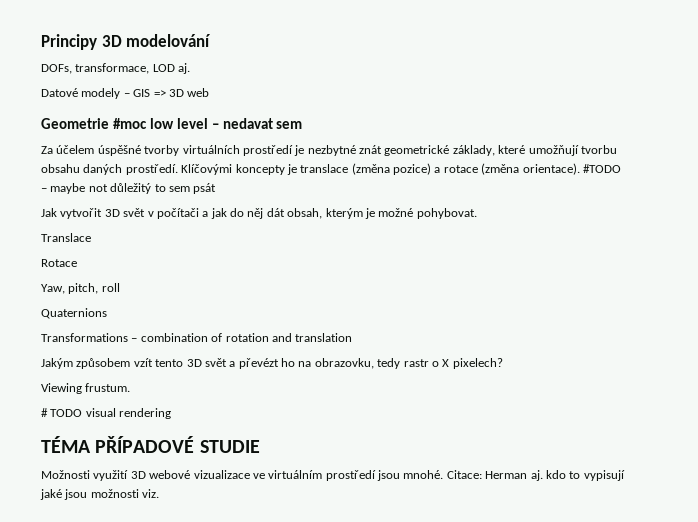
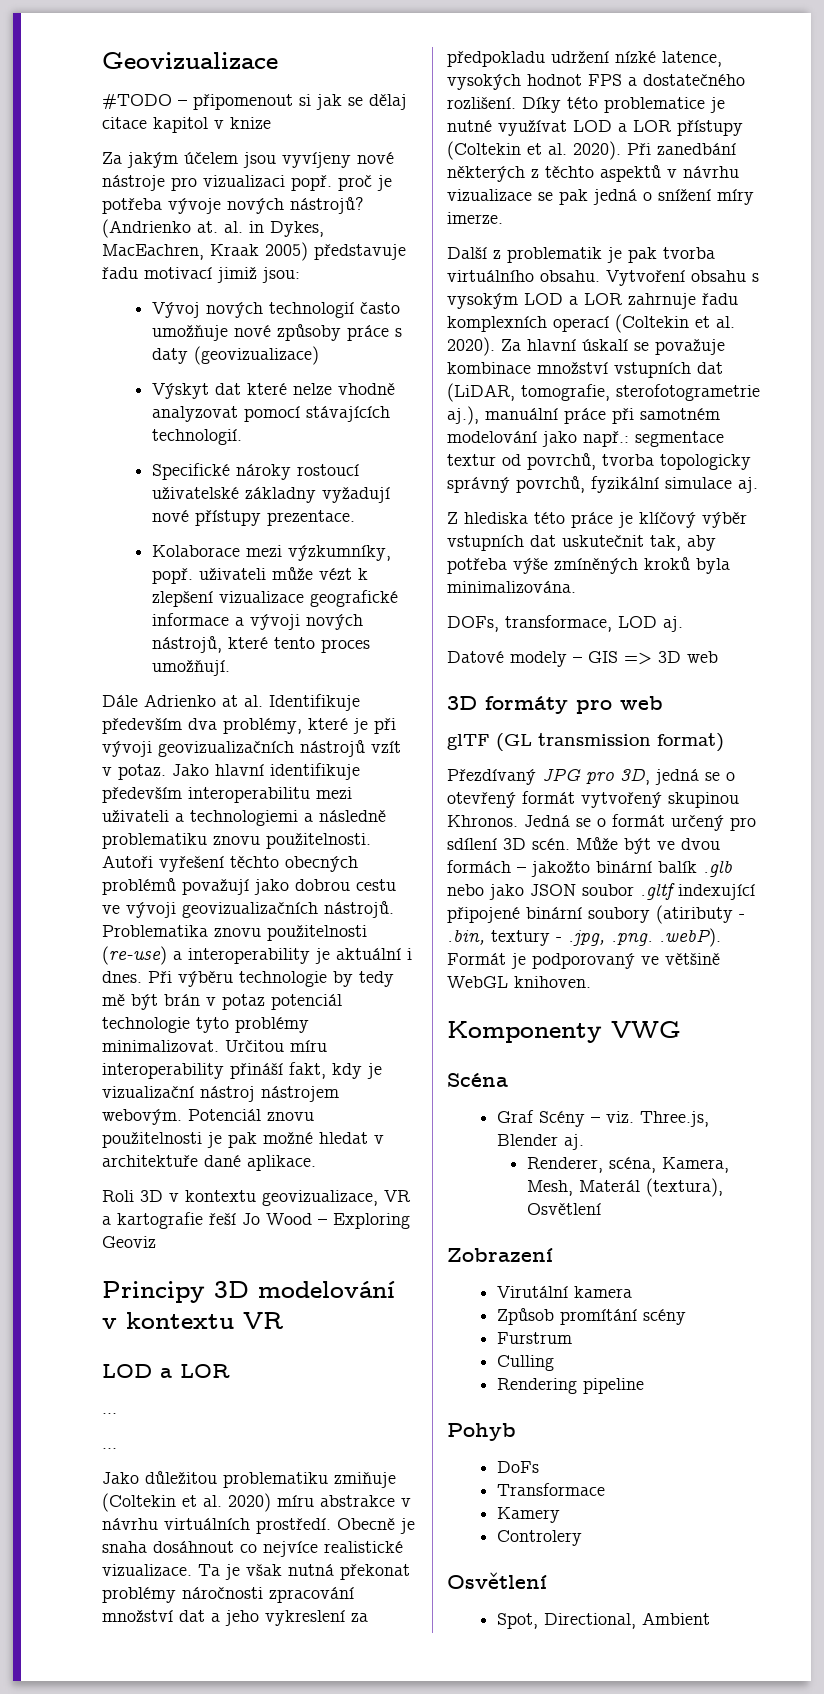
[41,34,212,50] Principy 3D modelování -> [102,52,278,69] [102,93,407,110] [102,117,271,133] [102,152,394,168] [102,175,392,191] [102,197,364,214] [102,219,324,238] [102,242,406,261] [102,267,300,283] [151,302,400,318] [151,324,402,341] [151,346,319,365] [151,383,395,399] [151,406,390,422] [151,429,242,445] [151,463,359,480] [151,487,390,503] [151,510,355,526] [151,545,391,561] [151,567,368,584] [151,590,398,607] [151,613,363,630] [151,636,370,653] [151,660,230,676] [102,694,360,711] [102,718,396,734] [102,740,401,757] [102,763,360,780] [102,787,352,803] [102,810,386,826] [102,833,371,849] [102,855,358,872] [102,878,396,895] [102,901,394,918] [102,925,367,941] [102,946,412,965] [102,971,394,987] [102,994,342,1010] [102,1017,309,1033] [102,1040,327,1052] [102,1062,382,1079] [102,1086,339,1102] [102,1109,314,1125] [102,1132,384,1148] [102,1155,316,1171] [102,1190,411,1206] [102,1212,410,1229] [102,1236,156,1248] [102,1281,395,1303] [102,1312,284,1329] [102,1364,230,1378] [102,1413,117,1414] [102,1448,117,1449] [102,1471,396,1488] [102,1493,411,1512] [102,1518,415,1534] [102,1541,403,1557] [102,1564,410,1580] [102,1587,354,1603] [102,1610,368,1626] [447,51,722,67] [447,74,745,90] [447,97,725,113] [447,120,743,136] [447,141,736,160] [447,165,739,182] [447,189,754,205] [447,212,503,224] [447,247,715,263] [447,270,759,286] [447,293,738,309] [447,314,735,333] [447,337,725,356] [447,362,723,378] [447,383,760,402] [447,406,720,425] [447,431,724,447] [447,453,751,470] [447,476,758,493] [447,512,747,528] [447,535,716,551] [447,557,730,574] [447,581,576,593] Geovizualizace // #TODO – připomenout si jak se dělaj citace kapitol v knize // Za jakým účelem jsou vyvíjeny nové nástroje pro vizualizaci popř. proč je potřeba vývoje nových nástrojů? (Andrienko at. al. in Dykes, MacEachren, Kraak 2005) představuje řadu motivací jimiž jsou: // Vývoj nových technologií často umožňuje nové způsoby práce s daty (geovizualizace) // Výskyt dat které nelze vhodně analyzovat pomocí stávajících technologií. // Specifické nároky rostoucí uživatelské základny vyžadují nové přístupy prezentace. // Kolaborace mezi výzkumníky, popř. uživateli může vézt k zlepšení vizualizace geografické informace a vývoji nových nástrojů, které tento proces umožňují. // Dále Adrienko at al. Identifikuje především dva problémy, které je při vývoji geovizualizačních nástrojů vzít v potaz. Jako hlavní identifikuje především interoperabilitu mezi uživateli a technologiemi a následně problematiku znovu použitelnosti. Autoři vyřešení těchto obecných problémů považují jako dobrou cestu ve vývoji geovizualizačních nástrojů. Problematika znovu použitelnosti (re-use) a interoperability je aktuální i dnes. Při výběru technologie by tedy mě být brán v potaz potenciál technologie tyto problémy minimalizovat. Určitou míru interoperability přináší fakt, kdy je vizualizační nástroj nástrojem webovým. Potenciál znovu použitelnosti je pak možné hledat v architektuře dané aplikace. // Roli 3D v kontextu geovizualizace, VR a kartografie řeší Jo Wood – Exploring Geoviz // Principy 3D modelování v kontextu VR // LOD a LOR // … // … // Jako důležitou problematiku zmiňuje (Coltekin et al. 2020) míru abstrakce v návrhu virtuálních prostředí. Obecně je snaha dosáhnout co nejvíce realistické vizualizace. Ta je však nutná překonat problémy náročnosti zpracování množství dat a jeho vykreslení za předpokladu udržení nízké latence, vysokých hodnot FPS a dostatečného rozlišení. Díky této problematice je nutné využívat LOD a LOR přístupy (Coltekin et al. 2020). Při zanedbání některých z těchto aspektů v návrhu vizualizace se pak jedná o snížení míry imerze. // Další z problematik je pak tvorba virtuálního obsahu. Vytvoření obsahu s vysokým LOD a LOR zahrnuje řadu komplexních operací (Coltekin et al. 2020). Za hlavní úskalí se považuje kombinace množství vstupních dat (LiDAR, tomografie, sterofotogrametrie aj.), manuální práce při samotném modelování jako např.: segmentace textur od povrchů, tvorba topologicky správný povrchů, fyzikální simulace aj. // Z hlediska této práce je klíčový výběr vstupních dat uskutečnit tak, aby potřeba výše zmíněných kroků byla minimalizována.
[41,118,303,129] [41,145,617,156] [41,163,621,175] [41,183,217,194] [41,208,477,219] [41,233,91,242] [41,259,77,267] [41,283,120,294] [41,308,107,319] [41,333,353,342] [41,358,503,369] [41,383,131,394] [41,408,172,419] [41,436,260,453] [41,470,625,481] [40,489,160,500] Geometrie #moc low level – nedavat sem // Za účelem úspěšné tvorby virtuálních prostředí je nezbytné znát geometrické základy, které umožňují tvorbu obsahu daných prostředí. Klíčovými koncepty je translace (změna pozice) a rotace (změna orientace). #TODO – maybe not důležitý to sem psát // Jak vytvořit 3D svět v počítači a jak do něj dát obsah, kterým je možné pohybovat. // Translace // Rotace // Yaw, pitch, roll // Quaternions // Transformations – combination of rotation and translation // Jakým způsobem vzít tento 3D svět a převézt ho na obrazovku, tedy rastr o X pixelech? // Viewing frustum. // # TODO visual rendering // TÉMA PŘÍPADOVÉ STUDIE // Možnosti využití 3D webové vizualizace ve virtuálním prostředí jsou mnohé. Citace: Herman aj. kdo to vypisují jaké jsou možnosti viz. -> [447,696,663,714] [447,733,724,752] [447,768,735,785] [447,791,739,808] [447,814,756,831] [447,837,720,854] [447,860,732,877] [447,883,755,900] [447,905,745,924] [447,928,721,947] [447,953,720,969] [447,976,591,988] [447,1021,681,1043] [447,1073,508,1087] [496,1110,709,1127] [496,1134,584,1150] [527,1157,730,1173] [527,1178,724,1197] [527,1203,602,1215] [447,1248,553,1262] [496,1286,632,1298] [496,1308,686,1325] [496,1332,572,1344] [496,1355,554,1371] [496,1378,644,1394] [447,1423,516,1441] [496,1461,539,1473] [496,1483,605,1496] [496,1507,560,1523] [496,1530,582,1546] [447,1572,547,1589] [496,1612,710,1629] 3D formáty pro web // glTF (GL transmission format) // Přezdívaný JPG pro 3D, jedná se o otevřený formát vytvořený skupinou Khronos. Jedná se o formát určený pro sdílení 3D scén. Může být ve dvou formách – jakožto binární balík .glb nebo jako JSON soubor .gltf indexující připojené binární soubory (atiributy - .bin, textury - .jpg, .png. .webP). Formát je podporovaný ve většině WebGL knihoven. // Komponenty VWG // Scéna // Graf Scény – viz. Three.js, Blender aj. // Renderer, scéna, Kamera, Mesh, Materál (textura), Osvětlení // Zobrazení // Virutální kamera // Způsob promítání scény // Furstrum // Culling // Rendering pipeline // Pohyb // DoFs // Transformace // Kamery // Controlery // Osvětlení // Spot, Directional, Ambient

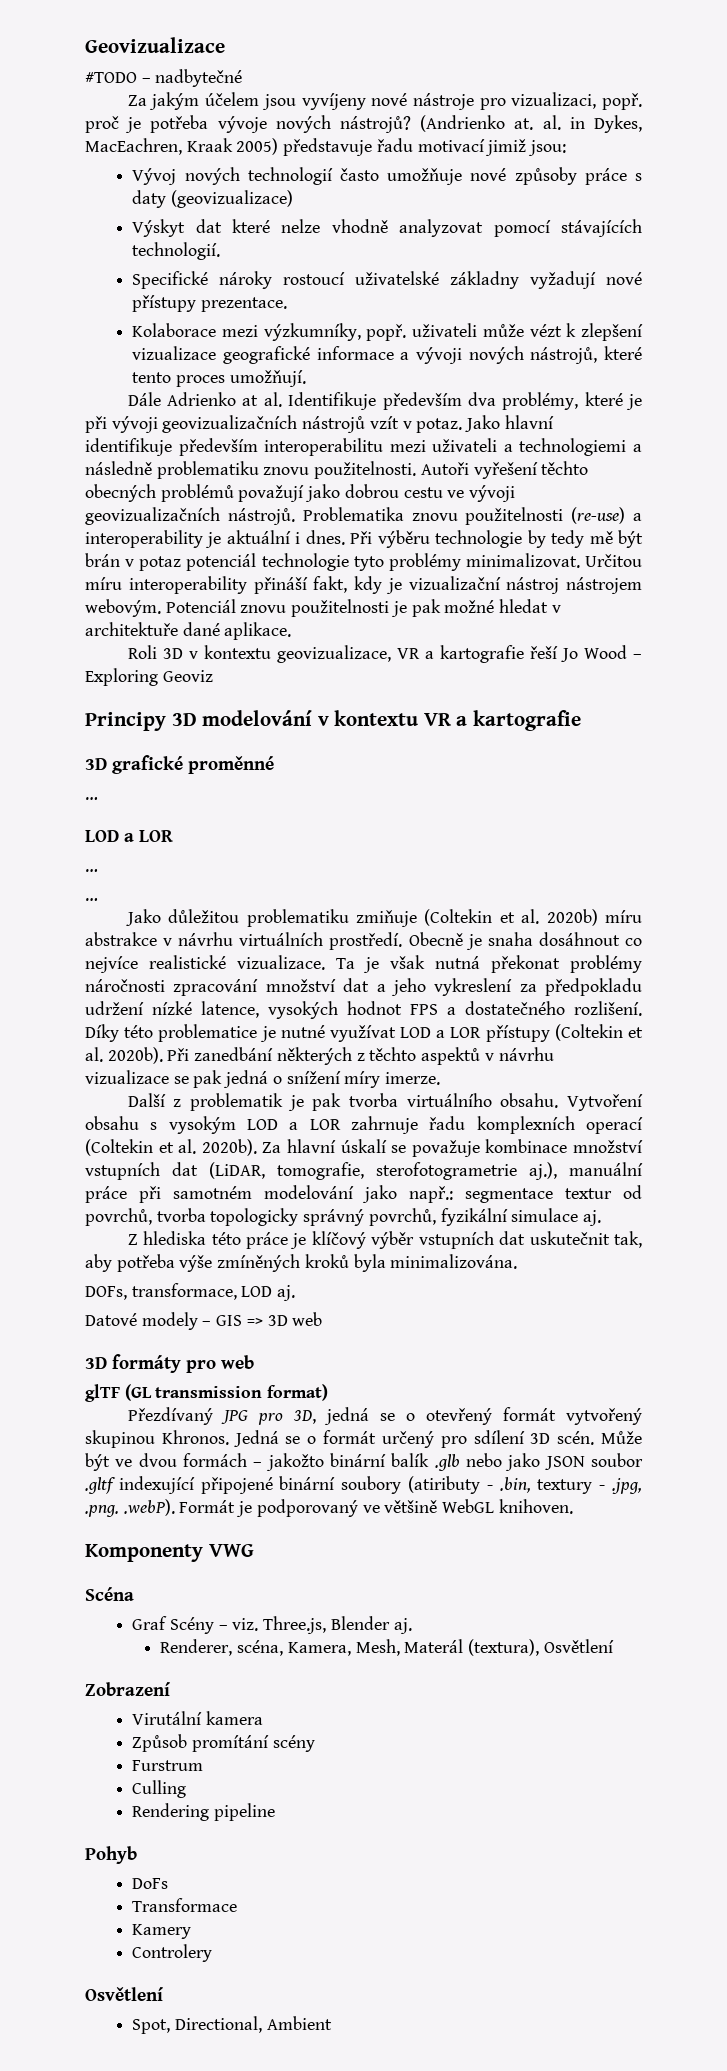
[193,94,407,110] [102,117,271,133] připomenout si jak se dělaj citace kapitol v knize -> [155,69,243,87] nadbytečné
[203,175,285,187] vizualizaci -> [511,92,597,109] vizualizaci,
(284, 1320) none -> [456,710,581,731] [85,755,275,774] [85,797,98,800] a kartografie // 3D grafické proměnné // …
[228,1493,271,1512] 2020) -> [546,909,598,926] 2020b)
[573,141,621,160] 2020). -> [107,1047,163,1064] 2020b).
[447,337,495,356] 2020). -> [201,1139,257,1156] 2020b).

